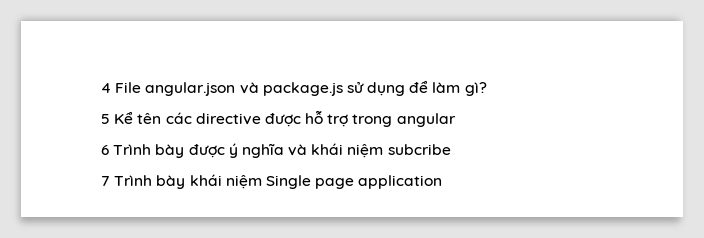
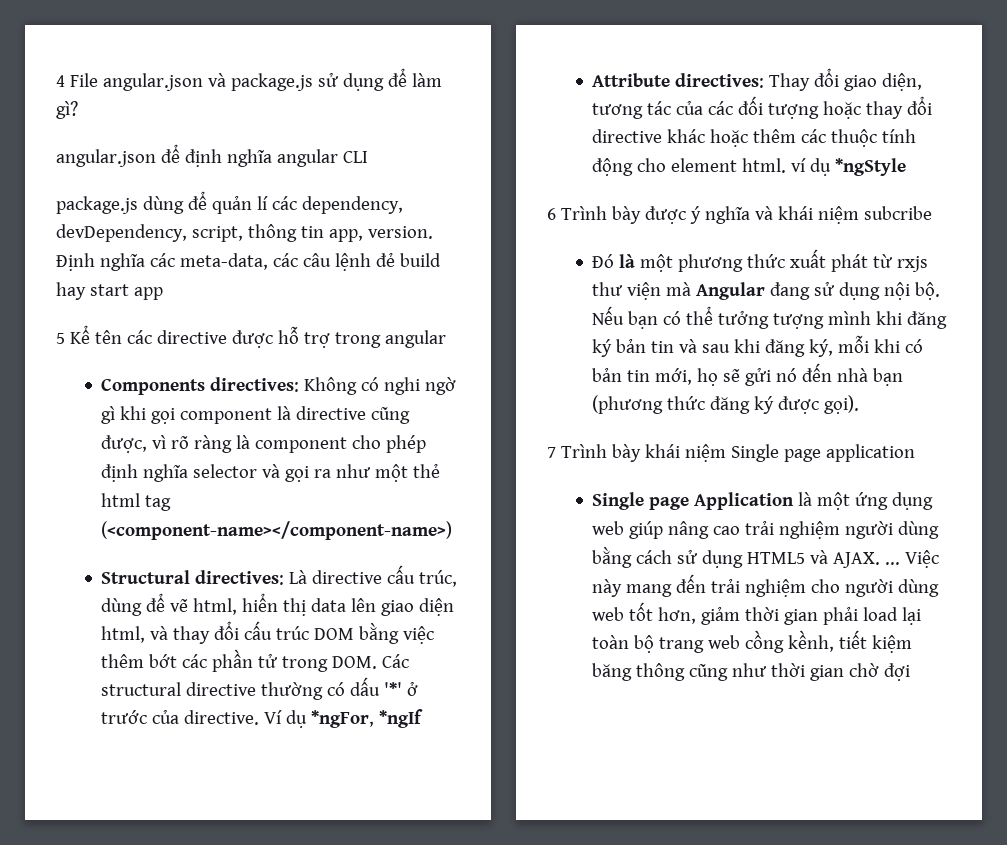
(487, 89) none -> [56,144,368,167] [56,191,403,214] [56,224,433,242] [56,253,441,271] [56,282,163,300] // angular.json để định nghĩa angular CLI // package.js dùng để quản lí các dependency, devDependency, script, thông tin app, version. Định nghĩa các meta-data, các câu lệnh đẻ build hay start app
(456, 120) none -> [101,377,457,395] [101,406,411,424] [101,435,427,453] [101,464,441,482] [101,493,172,511] [101,521,453,540] [101,565,458,587] [101,593,455,616] [101,621,435,644] [101,649,410,672] [101,677,419,700] [101,709,424,728] [592,68,923,91] [592,96,933,119] [592,129,917,147] [592,158,907,176] // Components directives: Không có nghi ngờ gì khi gọi component là directive cũng được, vì rõ ràng là component cho phép định nghĩa selector và gọi ra như một thẻ html tag (<component-name></component-name>) // Structural directives: Là directive cấu trúc, dùng để vẽ html, hiển thị data lên giao diện html, và thay đổi cấu trúc DOM bằng việc thêm bớt các phần tử trong DOM. Các structural directive thường có dấu '*' ở trước của directive. Ví dụ *ngFor, *ngIf // Attribute directives: Thay đổi giao diện, tương tác của các đối tượng hoặc thay đổi directive khác hoặc thêm các thuộc tính động cho element html. ví dụ *ngStyle
(451, 149) none -> [592,249,929,272] [592,282,941,300] [592,306,948,329] [592,335,924,357] [592,363,904,386] [592,395,860,414] // Đó là một phương thức xuất phát từ rxjs thư viện mà Angular đang sử dụng nội bộ. Nếu bạn có thể tưởng tượng mình khi đăng ký bản tin và sau khi đăng ký, mỗi khi có bản tin mới, họ sẽ gửi nó đến nhà bạn (phương thức đăng ký được gọi).
(443, 182) none -> [592,492,934,510] [592,521,940,539] [592,546,940,568] [592,574,940,597] [592,602,922,625] [592,630,913,653] [592,663,911,681] // Single page Application là một ứng dụng web giúp nâng cao trải nghiệm người dùng bằng cách sử dụng HTML5 và AJAX. ... Việc này mang đến trải nghiệm cho người dùng web tốt hơn, giảm thời gian phải load lại toàn bộ trang web cồng kềnh, tiết kiệm băng thông cũng như thời gian chờ đợi

